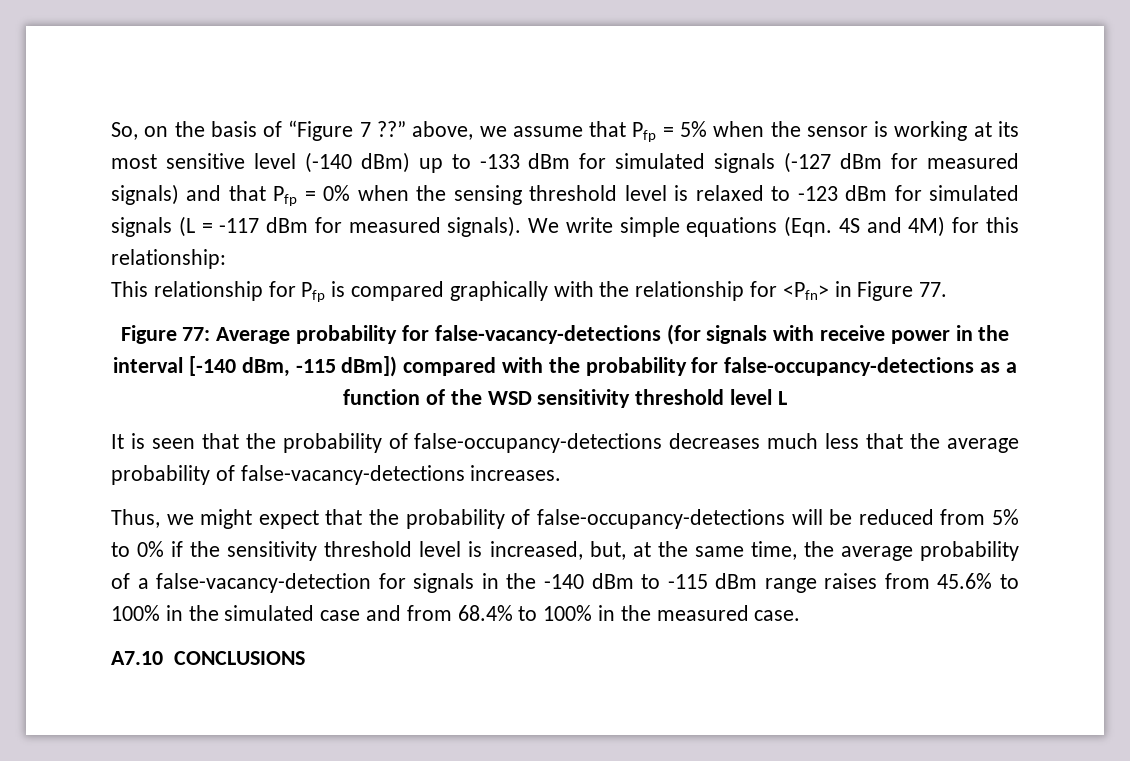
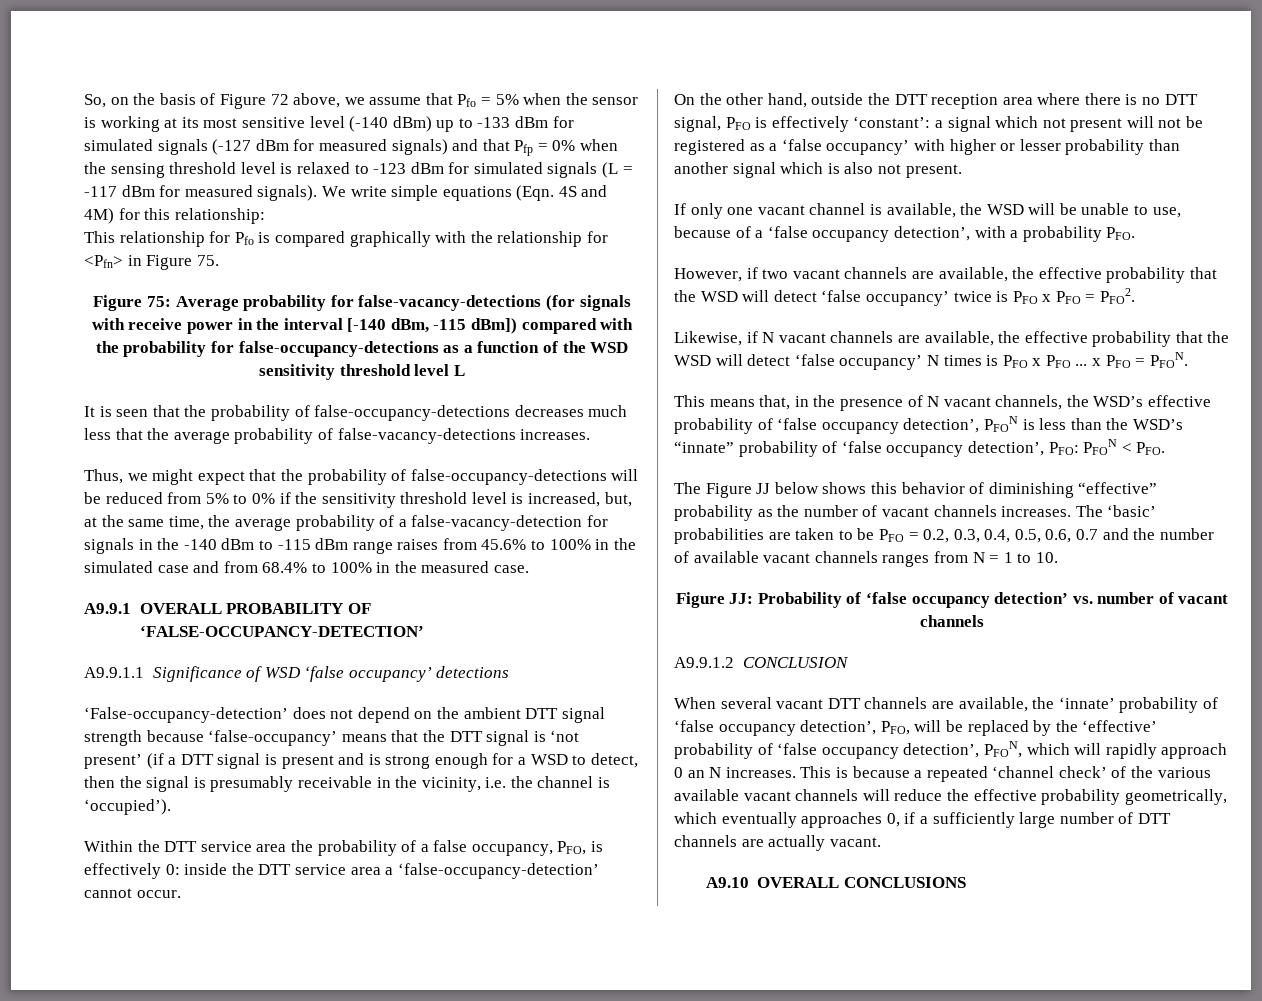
[288,120,406,141] “Figure 7 ??” -> [219,94,289,109] Figure 72
[632,122,657,142] Pfp -> [457,94,477,107] Pfo
[301,282,326,302] Pfp -> [234,232,254,245] Pfo
[919,282,948,297] [120,325,211,344] 77. // Figure 77: -> [196,255,219,266] [93,295,172,311] 75. // Figure 75:
[111,651,163,665] A7.10 -> [84,603,371,614] [139,625,424,637] [84,666,510,682] [84,707,605,723] [84,730,580,746] [84,753,638,769] [84,776,611,792] [84,799,171,815] [84,840,604,856] [84,863,599,879] [84,888,181,898] [674,93,1198,109] [674,116,1204,132] [674,139,1180,155] [674,162,962,178] [674,203,1181,219] [674,226,1136,242] [674,267,1217,283] [674,288,1136,306] [674,331,1230,347] [674,352,1188,370] [674,395,1212,411] [674,416,1183,434] [674,439,1166,457] [674,482,1158,498] [674,505,1157,521] [674,528,1214,544] [674,551,1058,567] [675,592,1229,608] [920,615,984,627] [674,657,849,668] [674,697,1218,713] [674,720,1158,736] [674,741,1228,759] [674,766,1211,782] [674,789,1227,805] [674,812,1171,828] [674,835,881,851] [705,877,840,888] A9.9.1 OVERALL PROBABILITY OF ‘FALSE-OCCUPANCY-DETECTION’ // A9.9.1.1 Significance of WSD ‘false occupancy’ detections // ‘False-occupancy-detection’ does not depend on the ambient DTT signal strength because ‘false-occupancy’ means that the DTT signal is ‘not present’ (if a DTT signal is present and is strong enough for a WSD to detect, then the signal is presumably receivable in the vicinity, i.e. the channel is ‘occupied’). // Within the DTT service area the probability of a false occupancy, PFO, is effectively 0: inside the DTT service area a ‘false-occupancy-detection’ cannot occur. // On the other hand, outside the DTT reception area where there is no DTT signal, PFO is effectively ‘constant’: a signal which not present will not be registered as a ‘false occupancy’ with higher or lesser probability than another signal which is also not present. // If only one vacant channel is available, the WSD will be unable to use, because of a ‘false occupancy detection’, with a probability PFO. // However, if two vacant channels are available, the effective probability that the WSD will detect ‘false occupancy’ twice is PFO x PFO = PFO2. // Likewise, if N vacant channels are available, the effective probability that the WSD will detect ‘false occupancy’ N times is PFO x PFO ... x PFO = PFON. // This means that, in the presence of N vacant channels, the WSD’s effective probability of ‘false occupancy detection’, PFON is less than the WSD’s “innate” probability of ‘false occupancy detection’, PFO: PFON < PFO. // The Figure JJ below shows this behavior of diminishing “effective” probability as the number of vacant channels increases. The ‘basic’ probabilities are taken to be PFO = 0.2, 0.3, 0.4, 0.5, 0.6, 0.7 and the number of available vacant channels ranges from N = 1 to 10. // Figure JJ: Probability of ‘false occupancy detection’ vs. number of vacant channels // A9.9.1.2 CONCLUSION // When several vacant DTT channels are available, the ‘innate’ probability of ‘false occupancy detection’, PFO, will be replaced by the ‘effective’ probability of ‘false occupancy detection’, PFON, which will rapidly approach 0 an N increases. This is because a repeated ‘channel check’ of the various available vacant channels will reduce the effective probability geometrically, which eventually approaches 0, if a sufficiently large number of DTT channels are actually vacant. // A9.10 OVERALL

